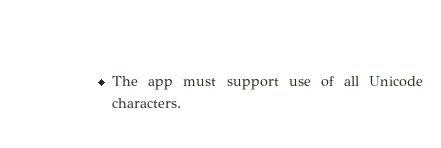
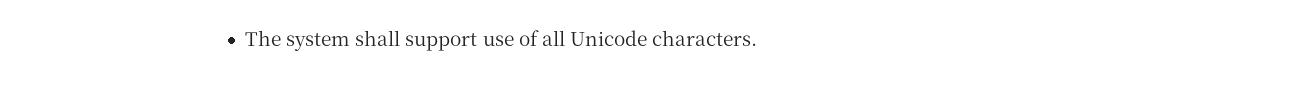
[148,78,217,90] app must -> [286,30,401,51] system shall

